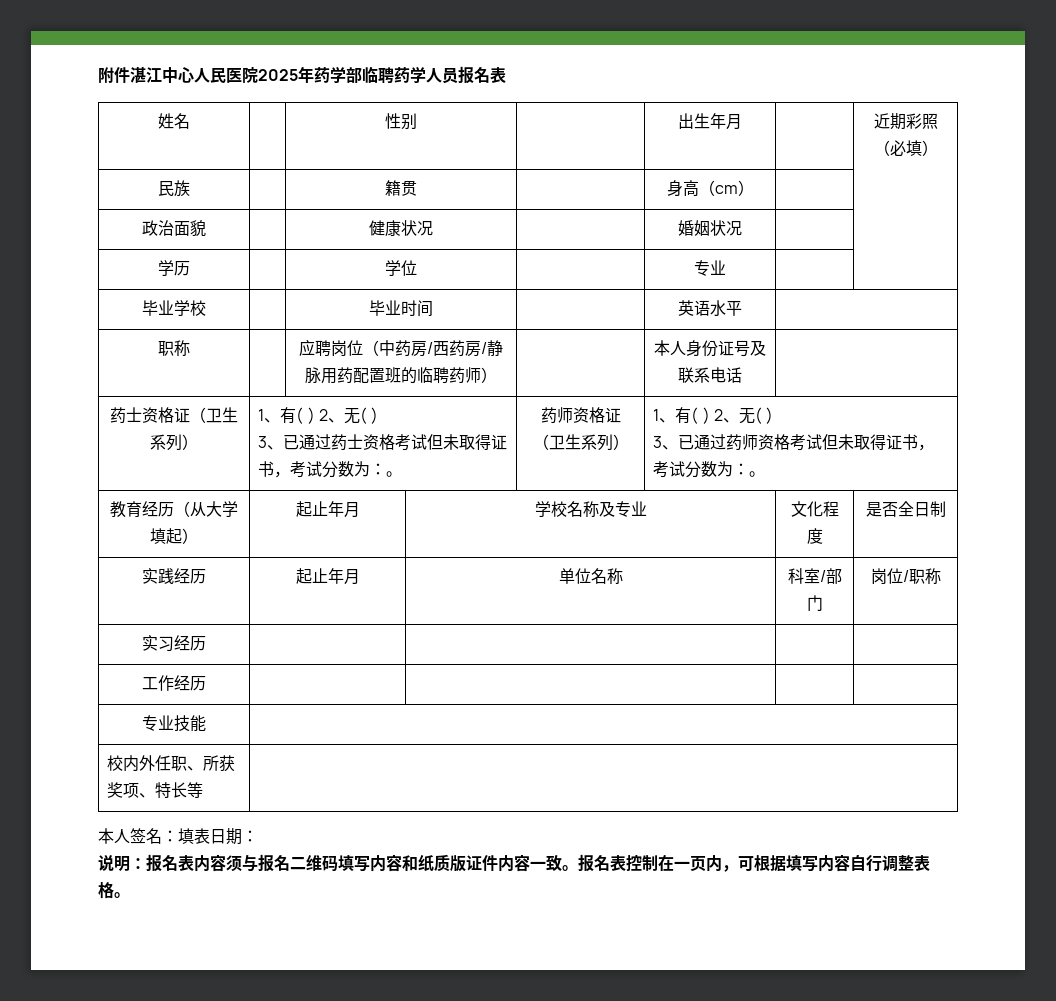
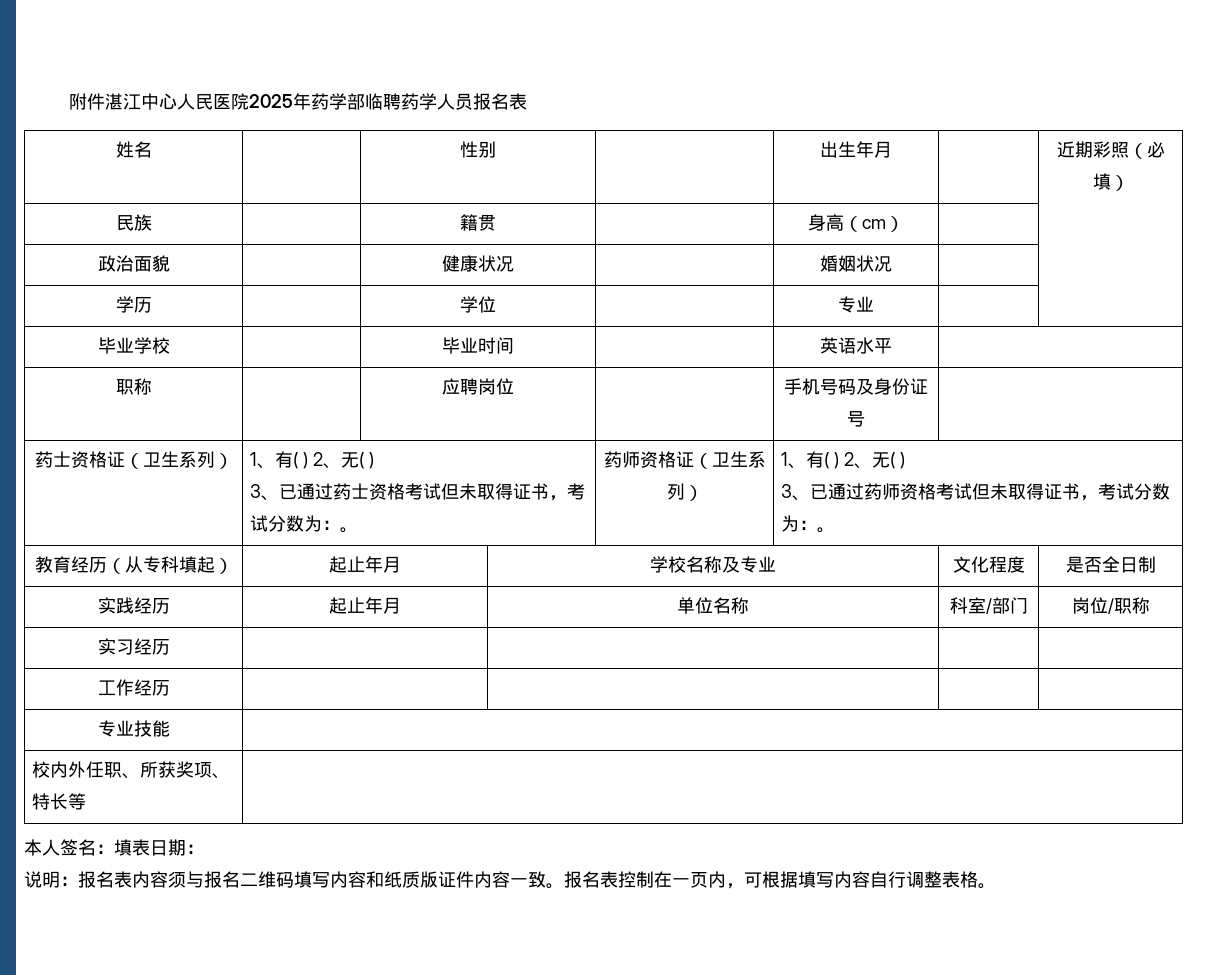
[363,340,503,357] [305,367,497,384] [654,340,686,356] （中药房/西药房/静脉用药配置班的临聘药师） | | 本人 -> [784,378,874,395] | | 手机号码及
[750,340,766,356] [678,367,742,383] 及联系电话 -> (865, 419) none
[206,501,238,517] 大学 -> [142,556,179,573] 专科

